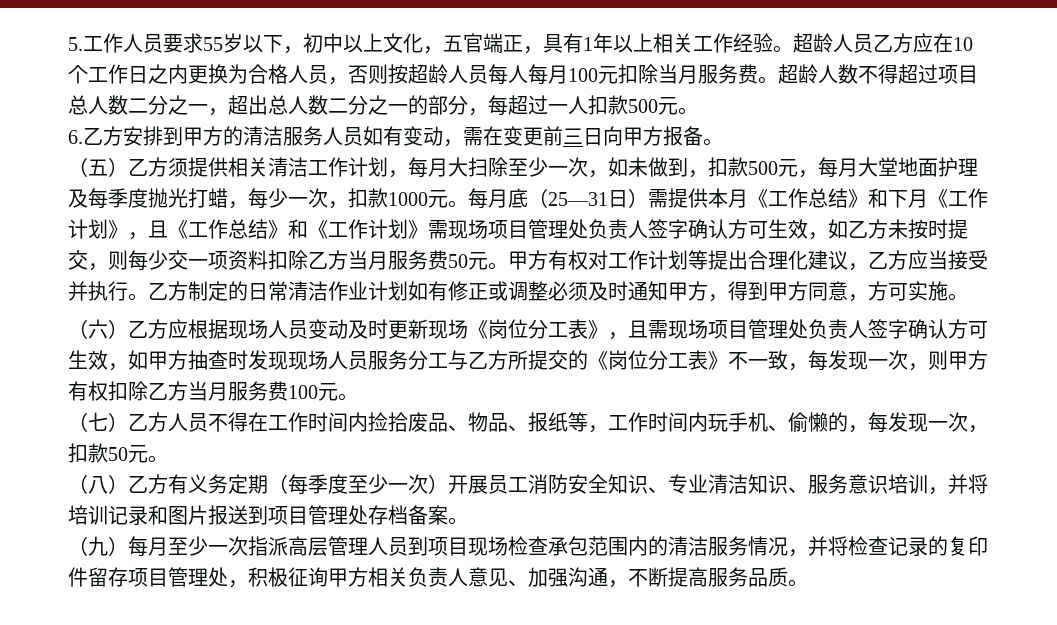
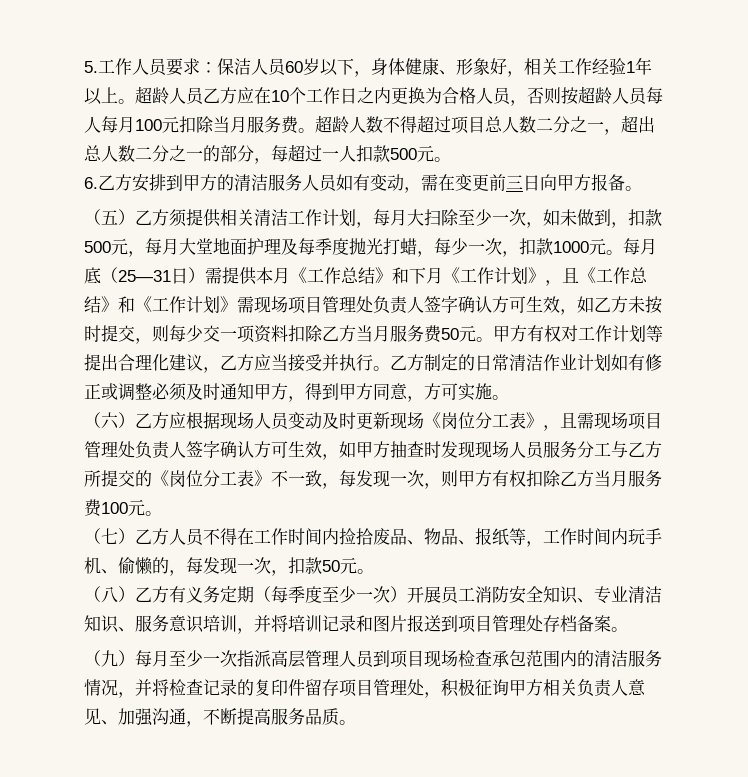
[203,33,653,54] 55岁以下，初中以上文化，五官端正，具有1年以上 -> [200,58,524,77] ：保洁人员60岁以下，身体健康、形象好，
(773, 43) none -> [626,57,652,75] [84,87,118,105] 1年以上

